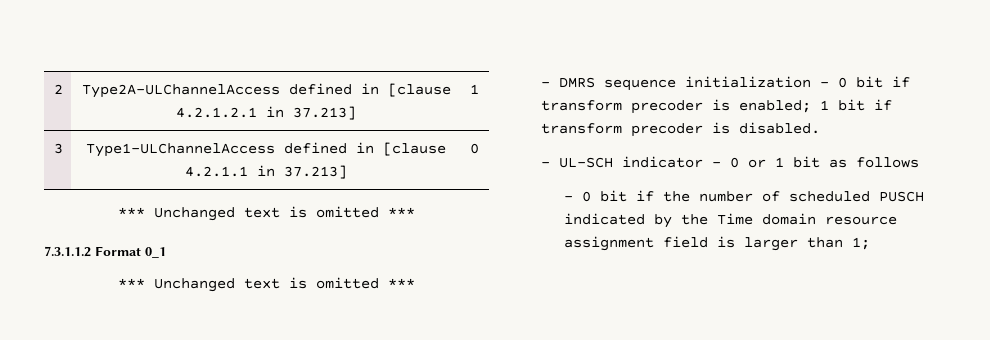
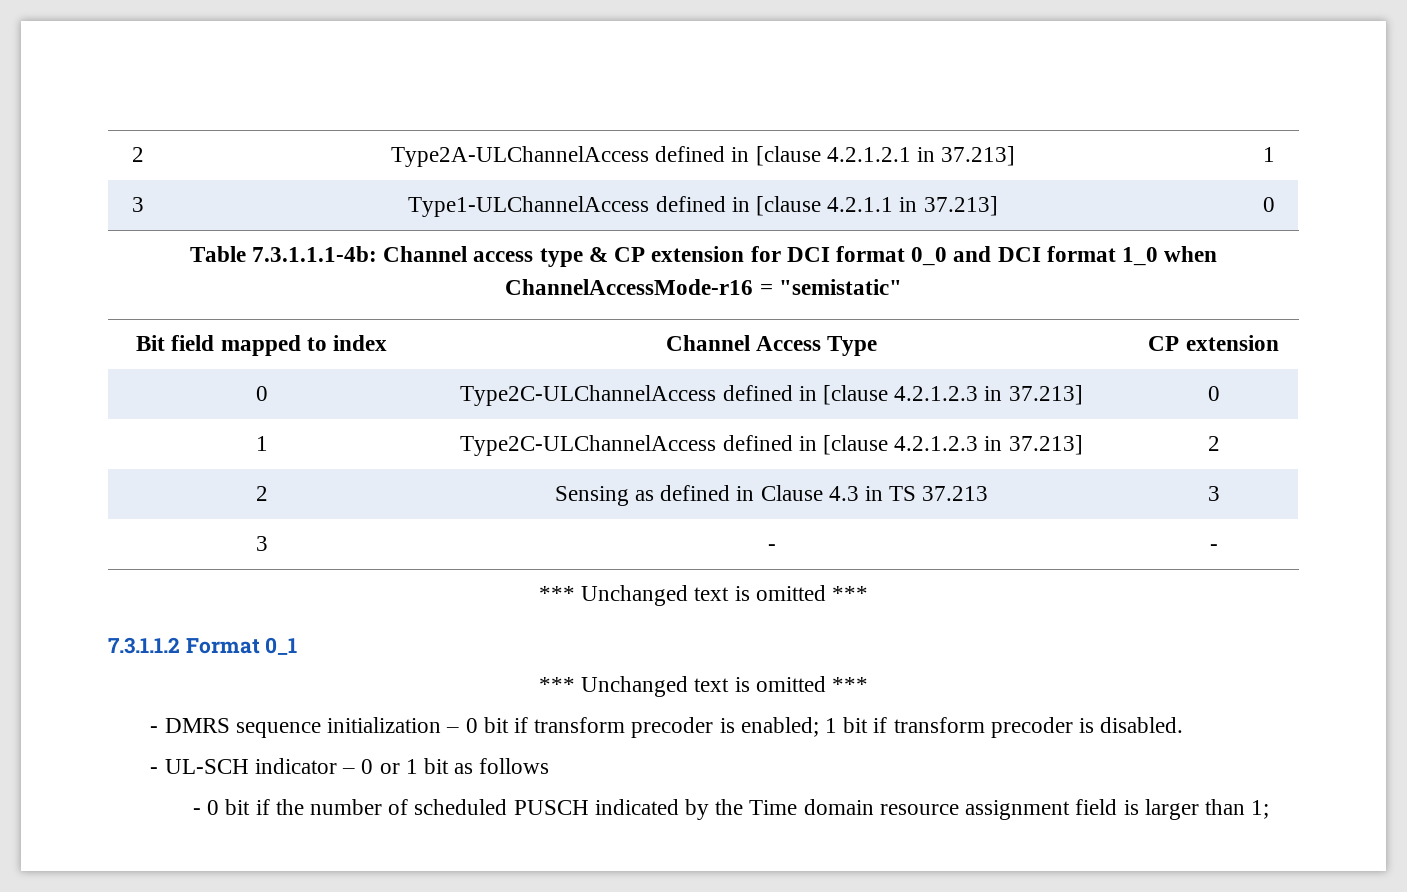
(479, 148) none -> [189,246,1218,267] [505,279,902,295] [136,335,387,356] [665,335,878,356] [1148,335,1279,351] [255,386,268,401] [460,385,1083,406] [1207,386,1220,401] [255,436,268,451] [460,435,1083,456] [1207,436,1220,451] [255,486,268,501] [554,485,989,506] [1207,486,1220,501] [255,536,268,551] [767,544,776,551] [1209,544,1218,551] // Table 7.3.1.1.1-4b: Channel access type & CP extension for DCI format 0_0 and DCI format 1_0 when ChannelAccessMode-r16 = "semistatic" // Bit field mapped to index | Channel Access Type | CP extension // 0 | Type2C-ULChannelAccess defined in [clause 4.2.1.2.3 in 37.213] | 0 // 1 | Type2C-ULChannelAccess defined in [clause 4.2.1.2.3 in 37.213] | 2 // 2 | Sensing as defined in Clause 4.3 in TS 37.213 | 3 // 3 | - | -

